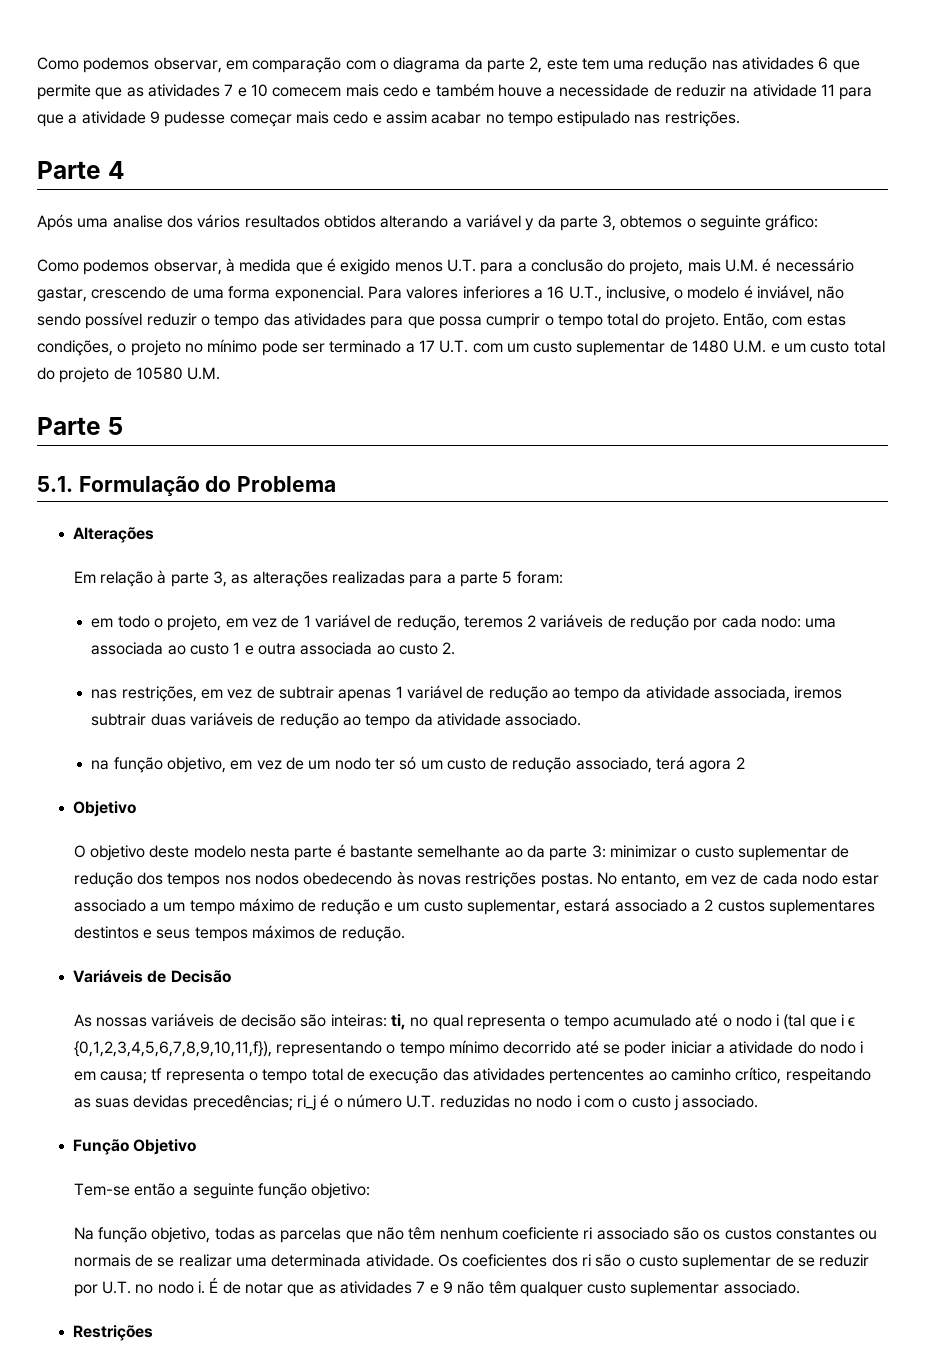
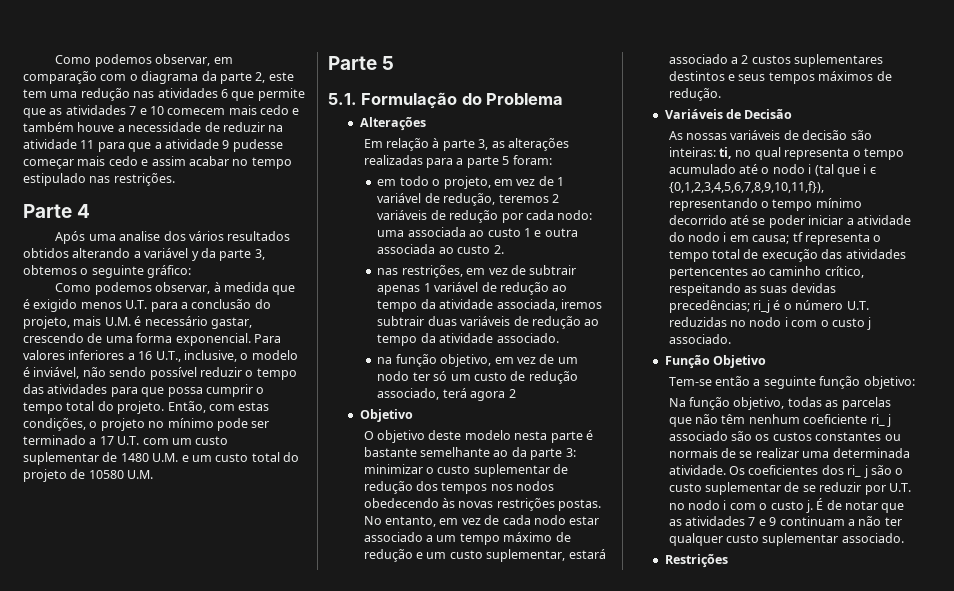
[583,1227,593,1239] ri -> [870,414,891,427] ri_ j
[581,1254,591,1266] ri -> [847,465,868,478] ri_ j
[197,1281,205,1294] i. -> [723,500,813,513] i com o custo j.
[457,1281,516,1294] não têm -> [779,516,902,526] continuam a não ter

